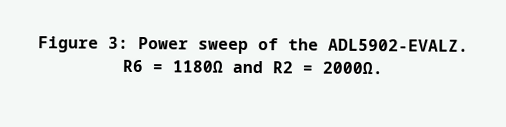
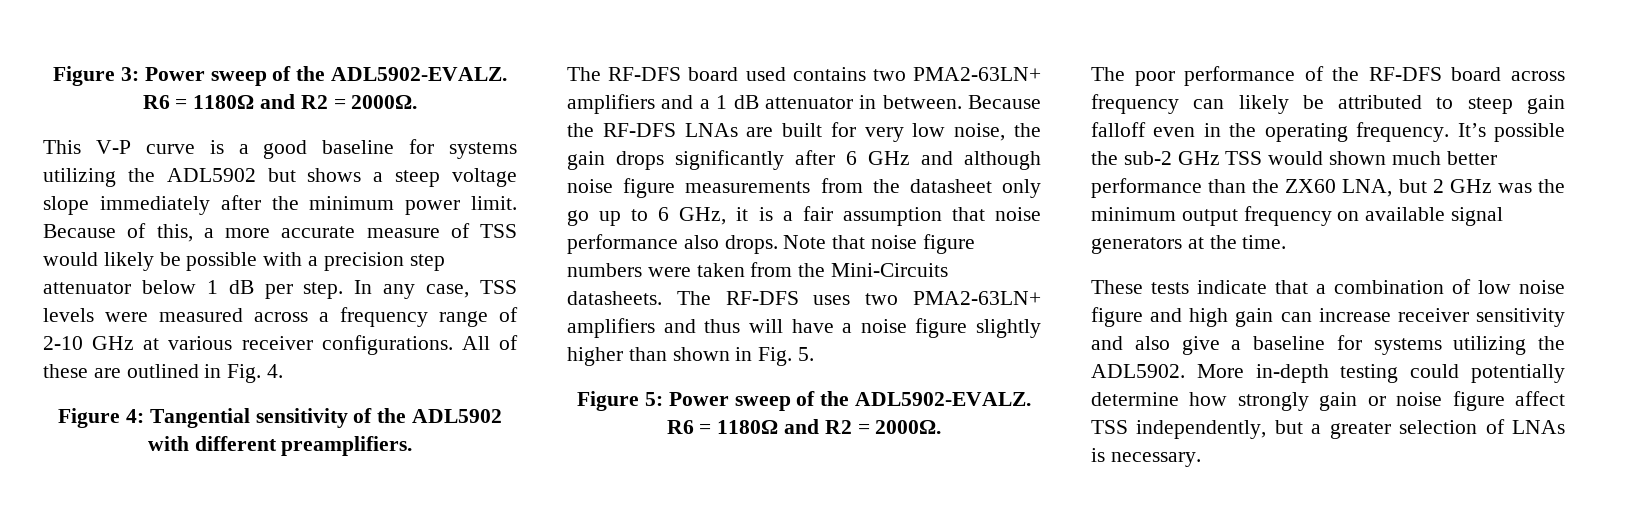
(384, 68) none -> [43,139,517,159] [43,168,517,187] [43,195,517,215] [43,223,517,242] [43,252,445,271] [43,280,518,299] [43,307,518,327] [43,335,518,355] [43,364,284,383] [58,408,502,428] [147,436,413,456] [567,67,1041,81] [567,94,1041,114] [567,122,1041,142] [567,150,1041,170] [567,178,1041,198] [567,206,1041,226] [567,234,975,254] [567,262,949,277] [567,291,1041,305] [567,318,1041,338] [567,347,815,366] [577,391,1031,411] [666,419,942,434] [1091,66,1565,86] [1091,94,1565,114] [1091,122,1565,142] [1091,151,1497,165] [1091,178,1565,198] [1091,206,1504,226] [1091,235,1287,254] [1091,279,1565,294] [1091,307,1565,327] [1091,335,1565,355] [1091,364,1565,383] [1091,391,1565,411] [1091,419,1565,439] [1091,448,1201,467] // This V-P curve is a good baseline for systems utilizing the ADL5902 but shows a steep voltage slope immediately after the minimum power limit. Because of this, a more accurate measure of TSS would likely be possible with a precision step attenuator below 1 dB per step. In any case, TSS levels were measured across a frequency range of 2-10 GHz at various receiver configurations. All of these are outlined in Fig. 4. // Figure 4: Tangential sensitivity of the ADL5902 with different preamplifiers. // The RF-DFS board used contains two PMA2-63LN+ amplifiers and a 1 dB attenuator in between. Because the RF-DFS LNAs are built for very low noise, the gain drops significantly after 6 GHz and although noise figure measurements from the datasheet only go up to 6 GHz, it is a fair assumption that noise performance also drops. Note that noise figure numbers were taken from the Mini-Circuits datasheets. The RF-DFS uses two PMA2-63LN+ amplifiers and thus will have a noise figure slightly higher than shown in Fig. 5. // Figure 5: Power sweep of the ADL5902-EVALZ. R6 = 1180Ω and R2 = 2000Ω. // The poor performance of the RF-DFS board across frequency can likely be attributed to steep gain falloff even in the operating frequency. It’s possible the sub-2 GHz TSS would shown much better performance than the ZX60 LNA, but 2 GHz was the minimum output frequency on available signal generators at the time. // These tests indicate that a combination of low noise figure and high gain can increase receiver sensitivity and also give a baseline for systems utilizing the ADL5902. More in-depth testing could potentially determine how strongly gain or noise figure affect TSS independently, but a greater selection of LNAs is necessary.

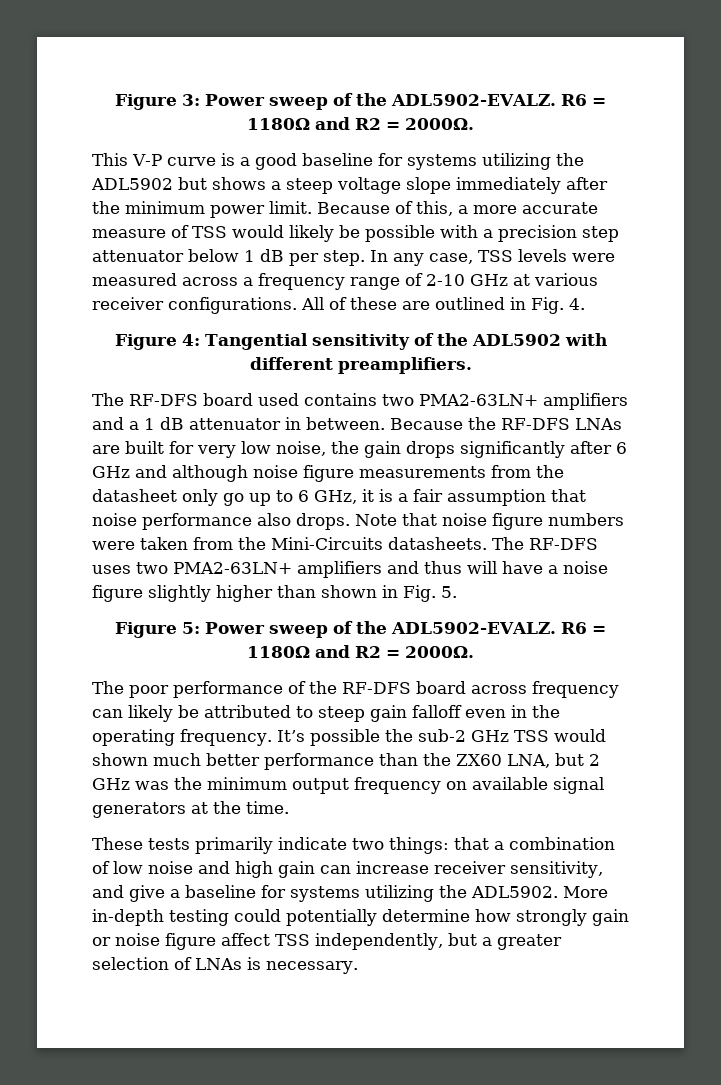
[1197,280,1267,294] indicate -> [195,837,449,854] primarily indicate two things:
[1091,307,1143,327] figure -> (193, 867) none
[1476,308,1565,327] [1091,336,1170,350] sensitivity and also -> [510,861,603,878] [92,885,124,898] sensitivity, and

